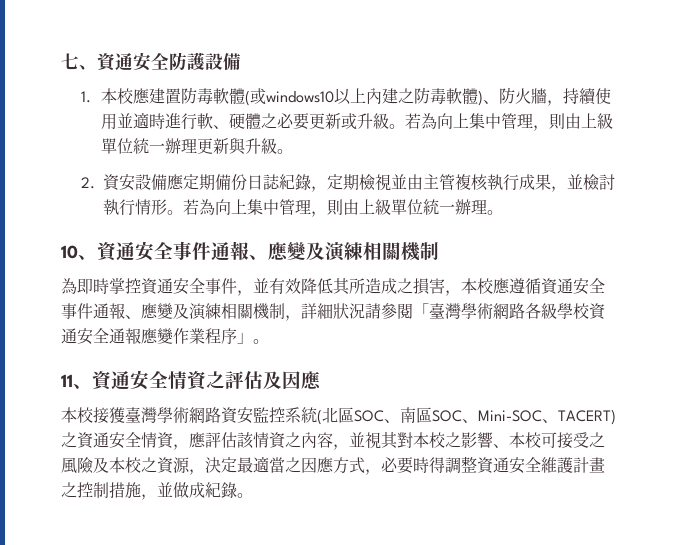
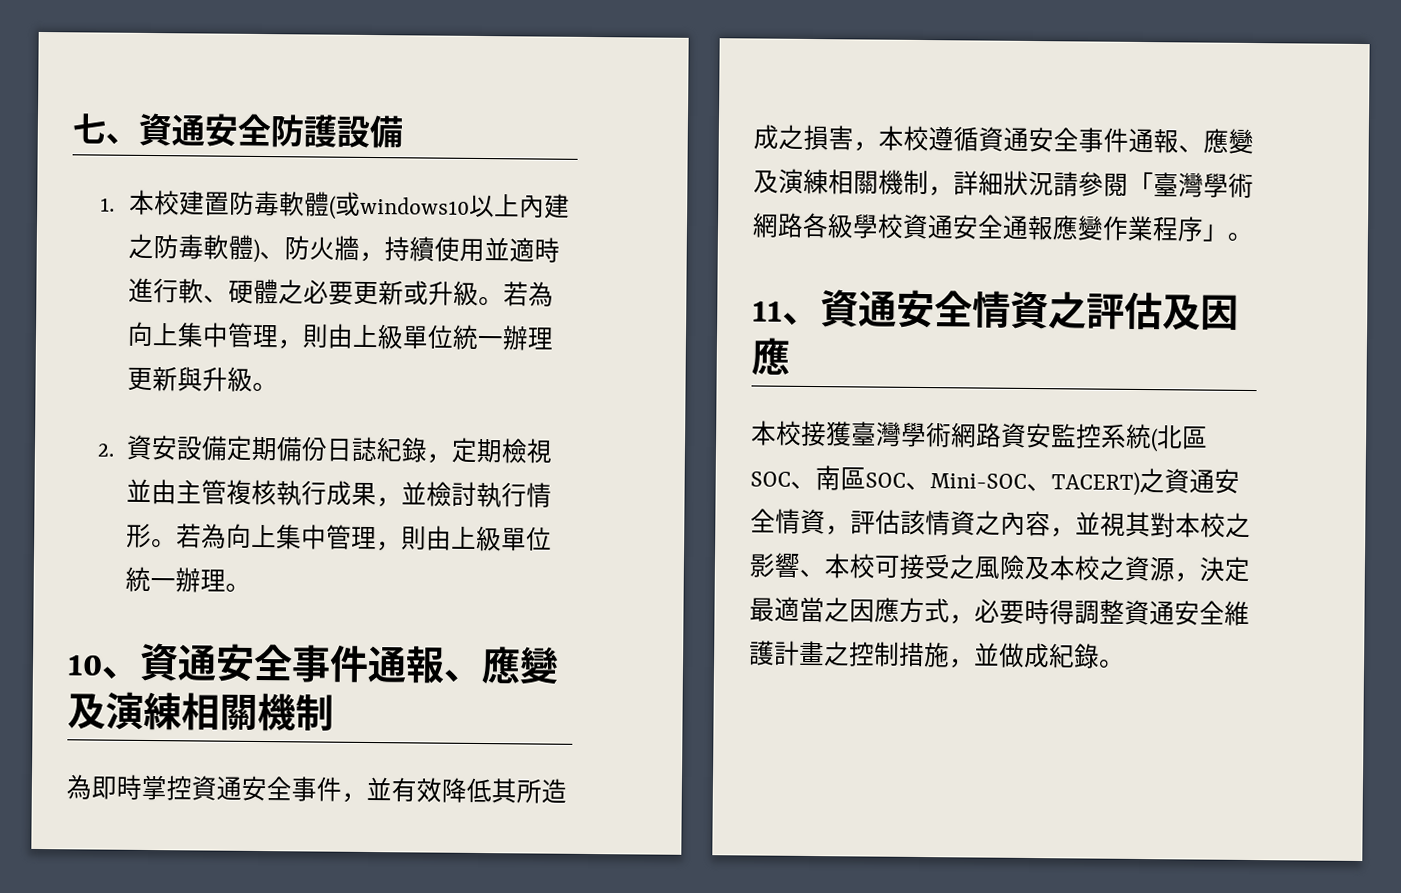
[132,88,150,104] 應 -> (180, 203) none
[166,174,184,190] 應 -> (228, 448) none
[493,278,510,294] 應 -> (929, 138) none
[189,432,206,448] 應 -> (851, 530) none

